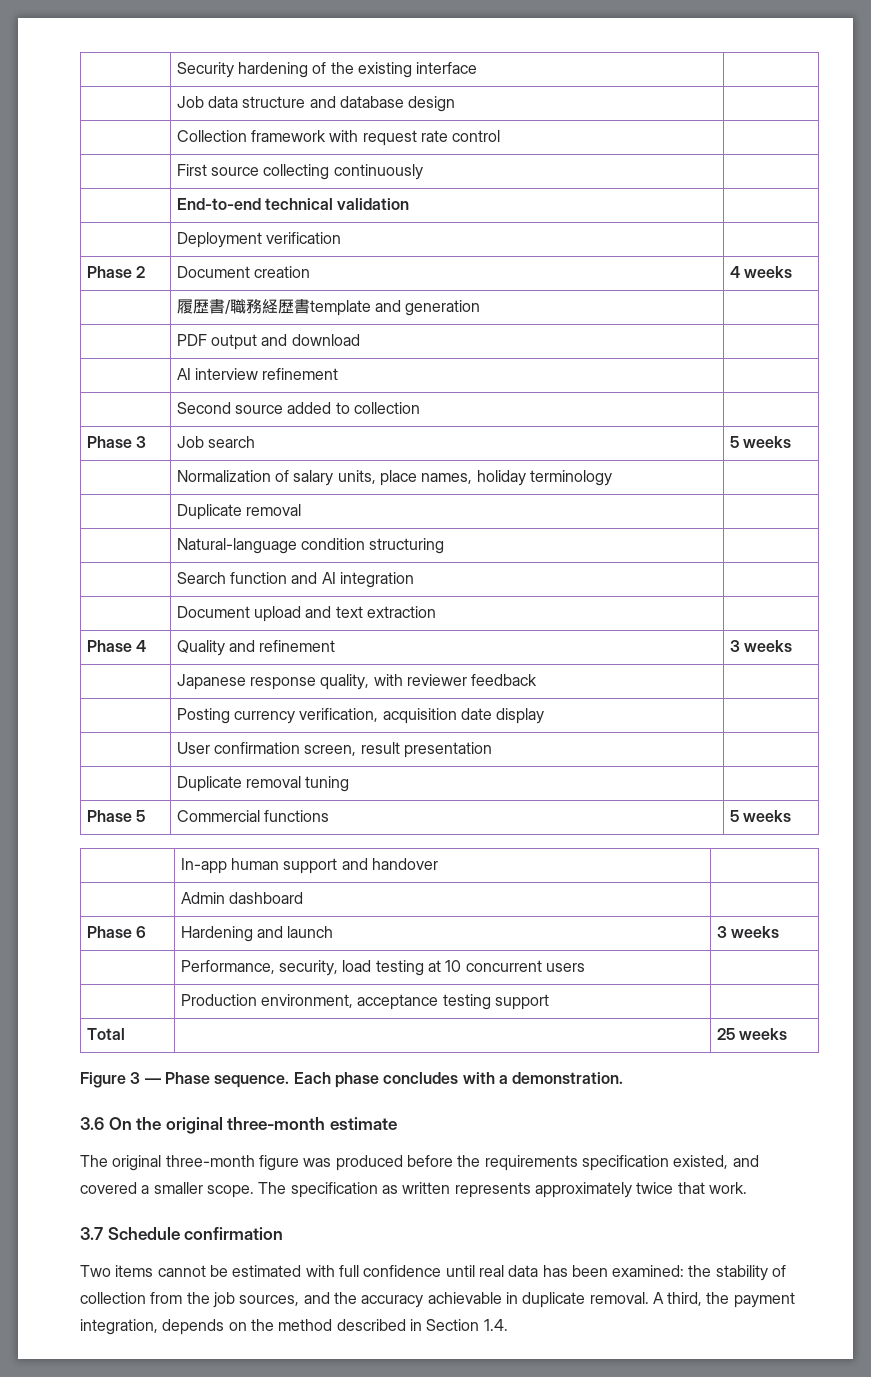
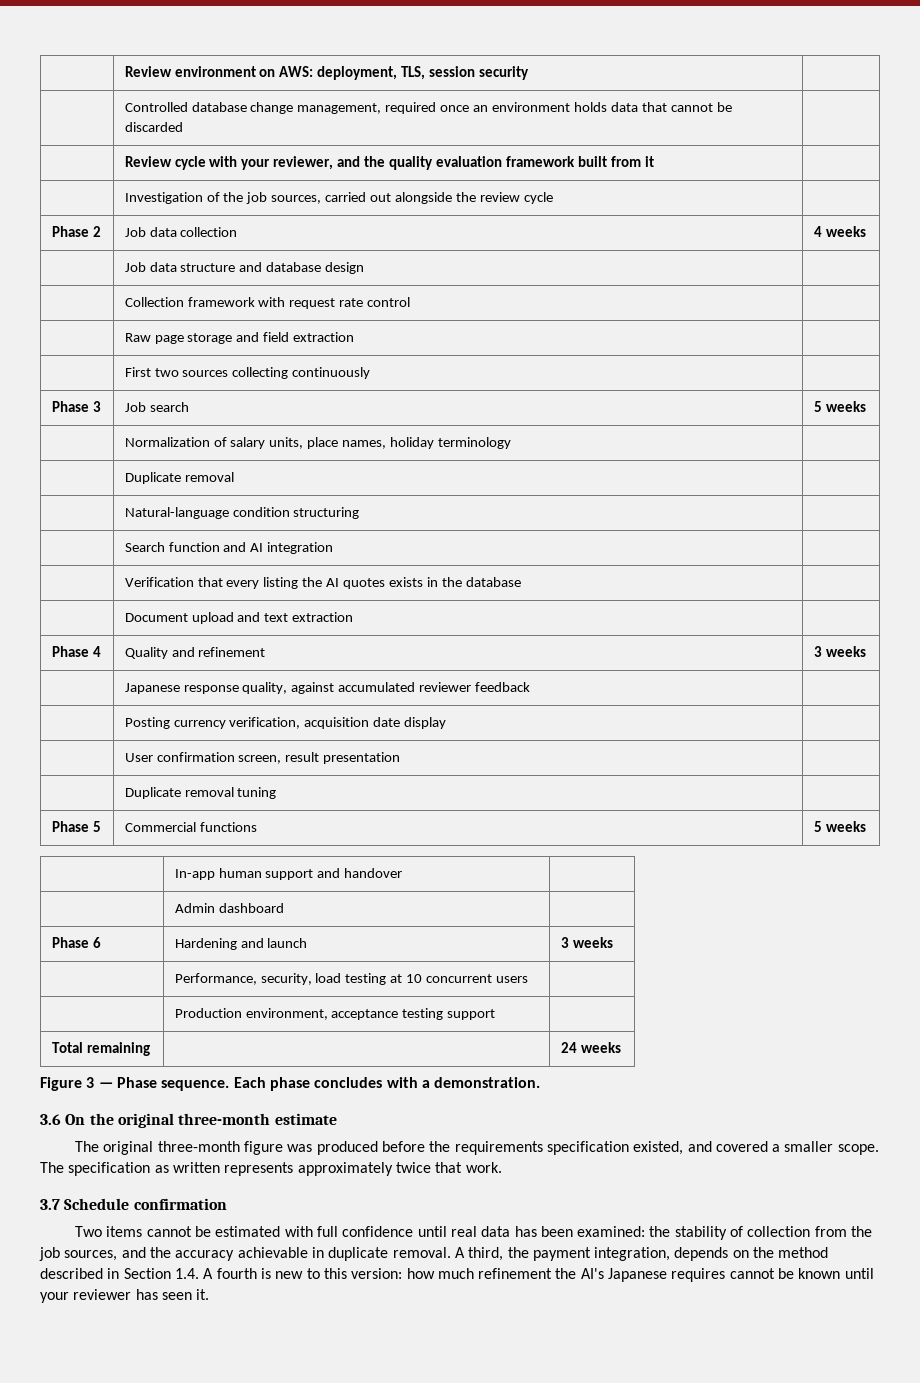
[176,62,478,78] | Security hardening of the existing interface | -> [124,66,530,80] [124,102,732,114] [124,122,183,132] [124,156,654,170] [124,192,553,204] [51,226,101,237] [124,227,238,237] [813,226,866,237] | Review environment on AWS: deployment, TLS, session security | // | Controlled database change management, required once an environment holds data that cannot be discarded | // | Review cycle with your reviewer, and the quality evaluation framework built from it | // | Investigation of the job sources, carried out alongside the review cycle | // Phase 2 | Job data collection | 4 weeks
[176,164,423,180] [176,198,410,210] [176,232,342,248] [86,266,146,278] [176,266,311,278] [729,266,793,278] [176,299,481,316] [176,334,360,350] [176,368,339,380] [176,402,421,414] First source collecting continuously | // | End-to-end technical validation | // | Deployment verification | // Phase 2 | Document creation | 4 weeks // | 履歴書/職務経歴書template and generation | // | PDF output and download | // | AI interview refinement | // | Second source added to collection -> [124,332,355,344] [124,367,371,379] Raw page storage and field extraction | // | First two sources collecting continuously
(415, 580) none -> [124,577,521,589] // | Verification that every listing the AI quotes exists in the database |
[373,674,403,686] with -> [291,682,416,694] against accumulated
[716,1028,735,1040] | | 25 -> [86,1042,150,1056] [560,1042,577,1053] remaining | | 24
(508, 1325) none -> [203,1268,874,1282] [40,1289,210,1303] A fourth is new to this version: how much refinement the AI's Japanese requires cannot be known until your reviewer has seen it.

